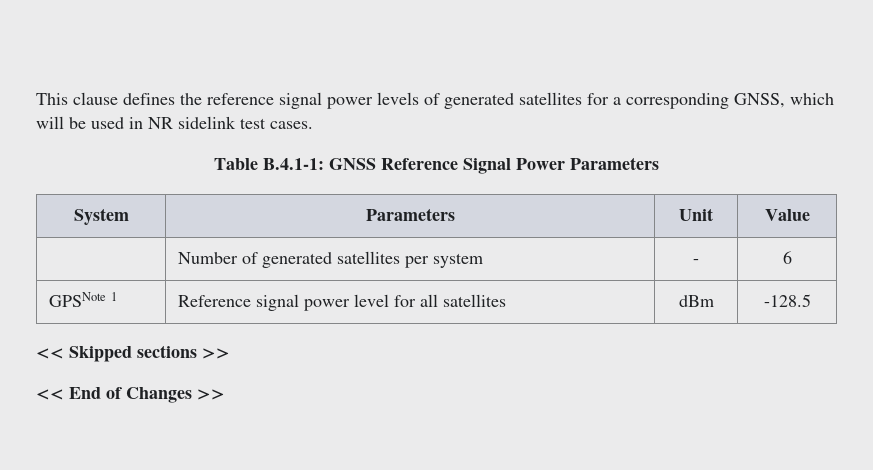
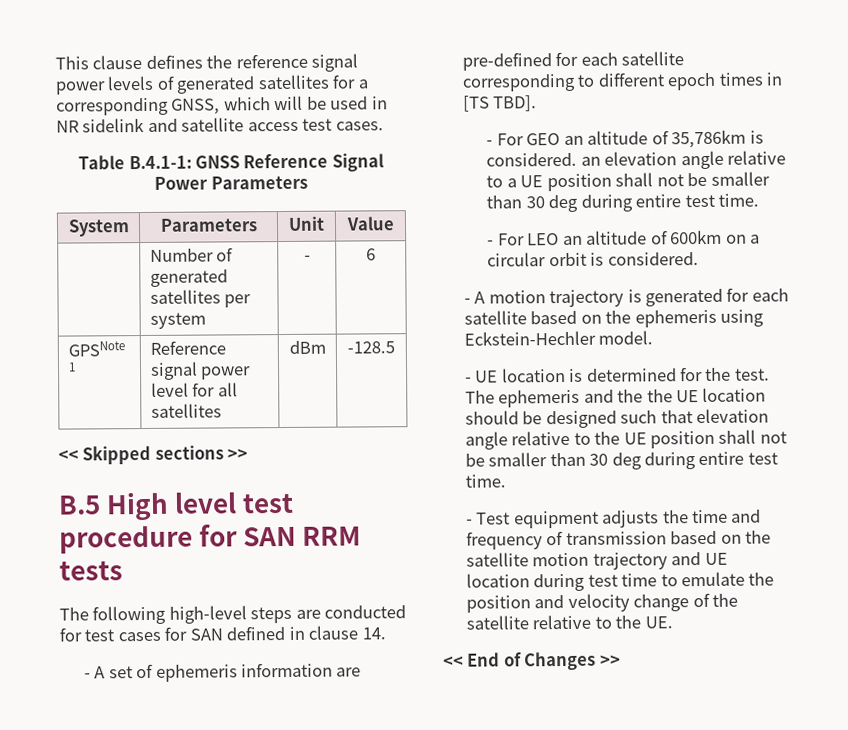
(236, 122) none -> [147,117,299,132] and satellite access
(230, 353) none -> [58,491,295,521] [59,524,362,554] [59,561,123,581] [59,605,407,625] [59,625,386,642] [83,662,362,682] [461,51,685,71] [461,72,783,92] [462,95,538,112] [486,129,764,149] [486,150,787,170] [486,171,770,192] [486,193,760,213] [487,229,761,246] [487,252,699,267] [463,287,789,308] [463,309,764,328] [463,330,654,346] [464,367,770,383] [464,387,767,408] [464,408,769,429] [464,429,787,450] [464,451,778,470] [464,474,506,488] [465,509,762,529] [465,530,771,550] [465,552,728,570] [465,571,775,592] [465,592,738,613] [465,614,673,630] // B.5 High level test procedure for SAN RRM tests // The following high-level steps are conducted for test cases for SAN defined in clause 14. // - A set of ephemeris information are pre-defined for each satellite corresponding to different epoch times in [TS TBD]. // - For GEO an altitude of 35,786km is considered. an elevation angle relative to a UE position shall not be smaller than 30 deg during entire test time. // - For LEO an altitude of 600km on a circular orbit is considered. // - A motion trajectory is generated for each satellite based on the ephemeris using Eckstein-Hechler model. // - UE location is determined for the test. The ephemeris and the the UE location should be designed such that elevation angle relative to the UE position shall not be smaller than 30 deg during entire test time. // - Test equipment adjusts the time and frequency of transmission based on the satellite motion trajectory and UE location during test time to emulate the position and velocity change of the satellite relative to the UE.

